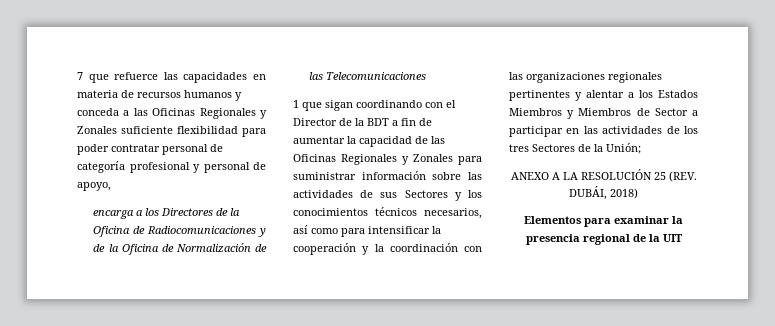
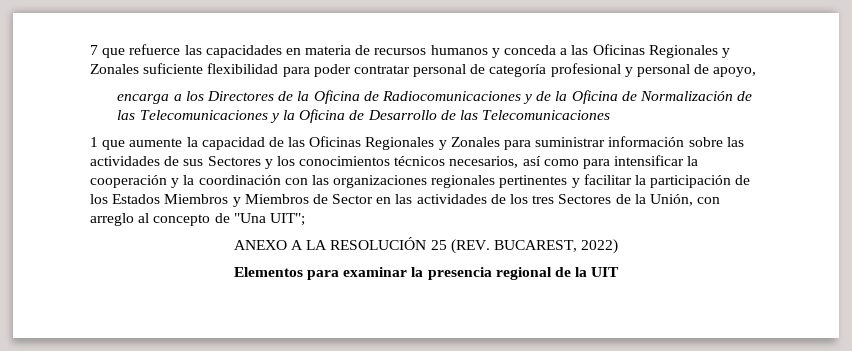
[293,100,456,111] [293,118,432,126] [293,136,345,144] // 1 que sigan coordinando con el Director de la BDT a fin de aumentar -> [269,109,611,123] [90,137,183,150] y la Oficina de Desarrollo de las Telecomunicaciones // 1 que aumente
[586,90,634,98] alentar a -> [583,174,751,188] facilitar la participación de
[692,110,698,116] [509,126,563,137] a participar -> (374, 199) none
[606,143,641,154] Unión; -> [649,194,721,206] [90,213,305,226] Unión, con arreglo al concepto de "Una UIT";
[569,186,638,200] DUBÁI, 2018) -> [493,239,619,254] BUCAREST, 2022)

